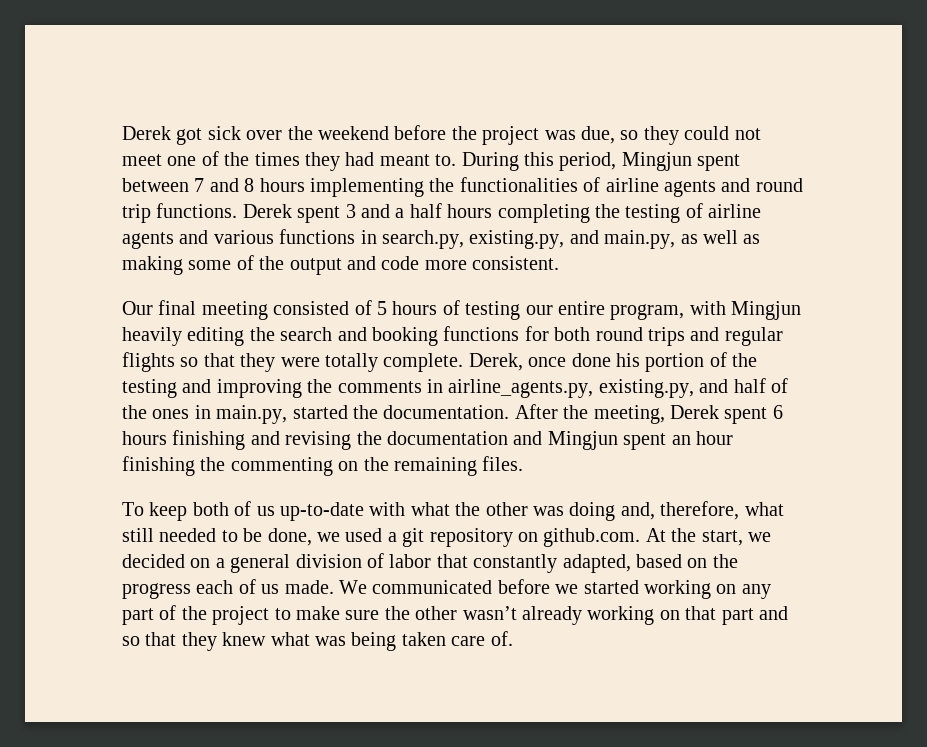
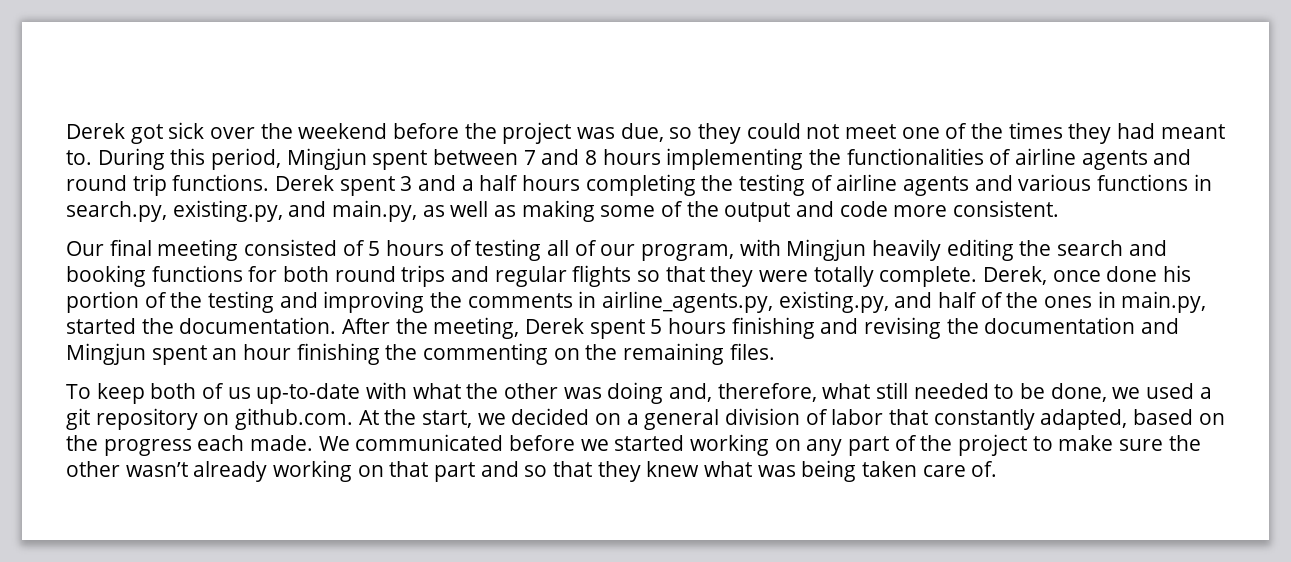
[525,301,605,315] our entire -> [547,240,636,256] all of our
[772,405,783,419] 6 -> [650,319,663,334] 5
[238,579,280,594] of us -> (245, 443) none

